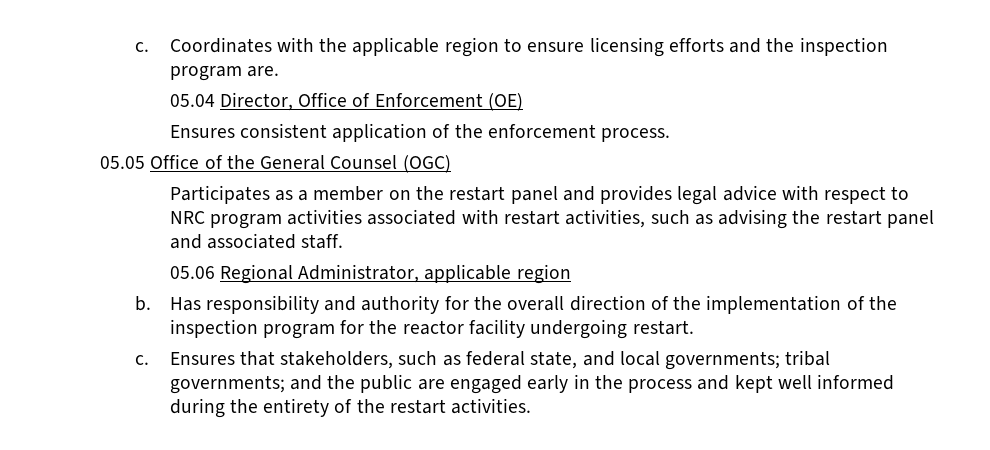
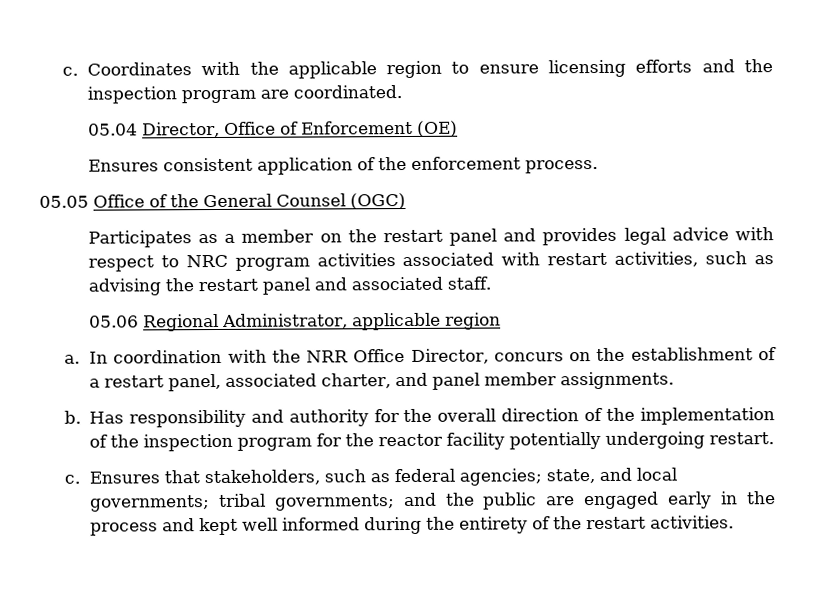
[246,66,279,77] are. -> [259,85,402,99] are coordinated.
(571, 274) none -> [64,347,777,364] [88,371,674,392] // a. In coordination with the NRR Office Director, concurs on the establishment of a restart panel, associated charter, and panel member assignments.
(526, 328) none -> [508,431,601,450] potentially
(526, 358) none -> [458,468,542,486] agencies;

